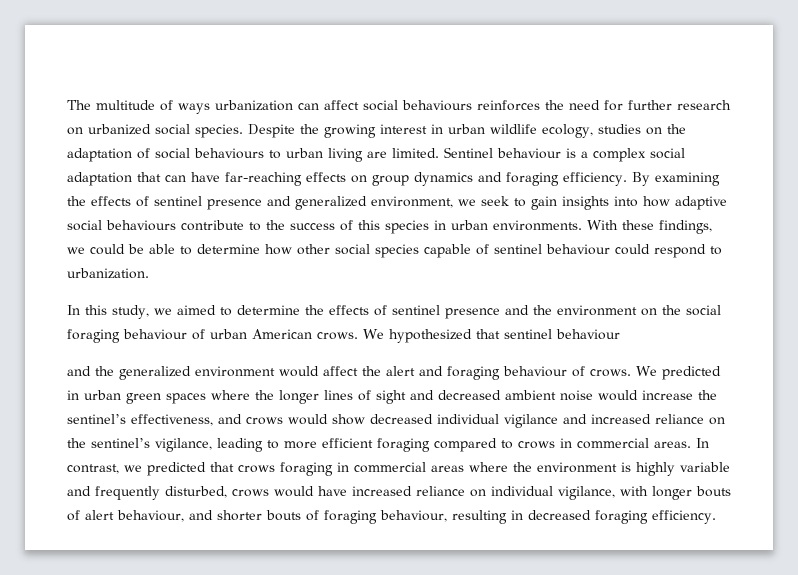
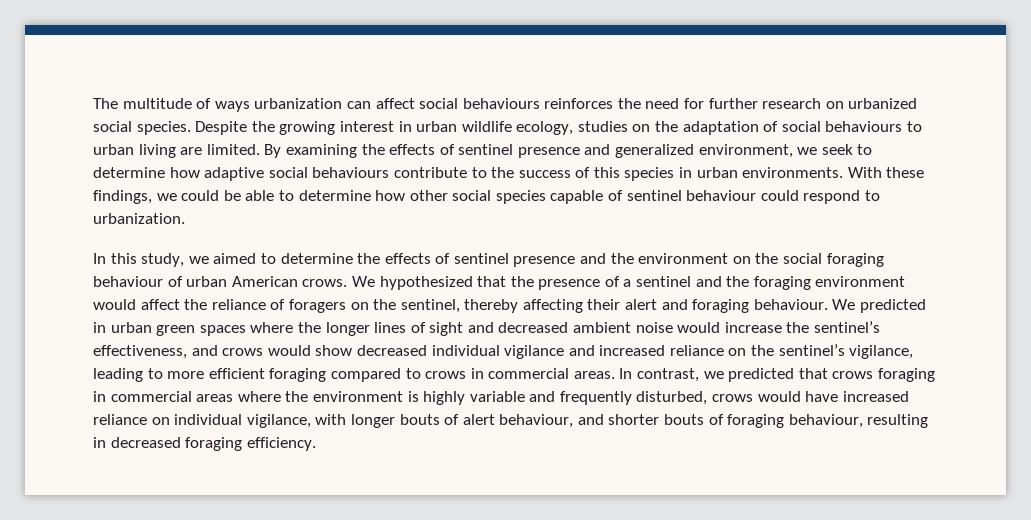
[444,147,685,162] [67,172,627,186] Sentinel behaviour is a complex social adaptation that can have far-reaching effects on group dynamics and foraging efficiency. -> (260, 149) none
[531,196,638,210] gain insights into -> [93,167,165,178] determine
[504,329,620,340] [67,366,191,380] sentinel behaviour // and the generalized -> [510,276,811,290] the presence of a sentinel and the foraging
[386,366,631,380] alert and foraging behaviour of crows. -> [211,299,828,313] reliance of foragers on the sentinel, thereby affecting their alert and foraging behaviour.

